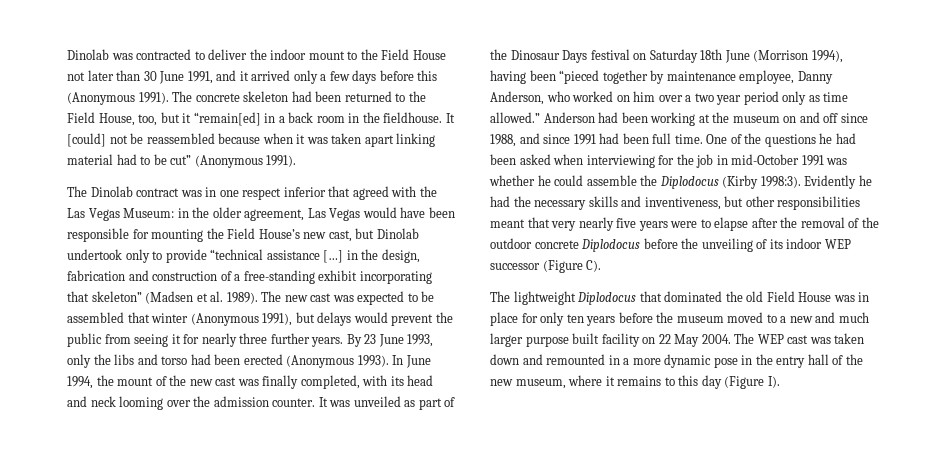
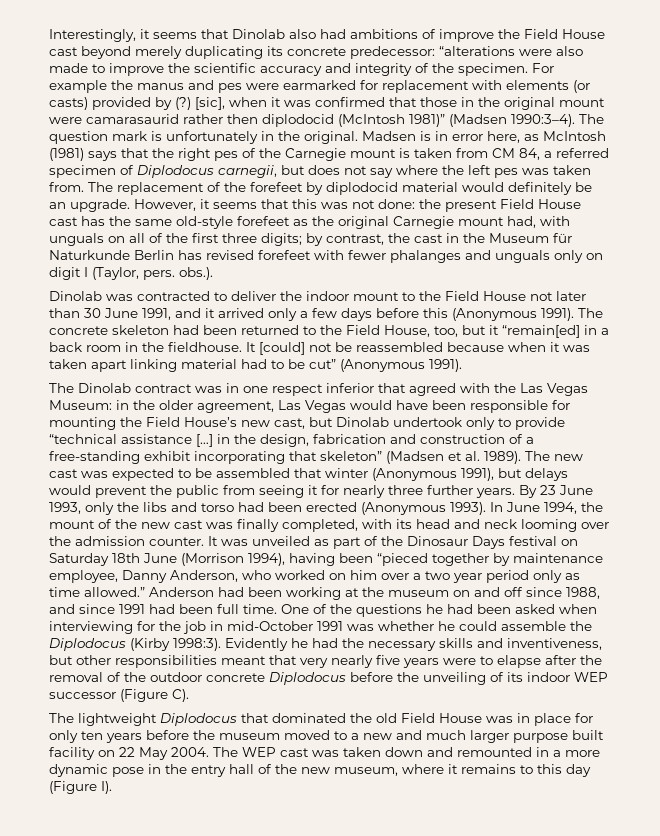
(67, 54) none -> [49,29,605,42] [49,46,583,59] [49,63,554,76] [49,80,590,93] [49,97,605,110] [49,114,604,127] [49,131,606,144] [49,148,609,161] [49,165,591,178] [49,182,592,195] [49,199,581,212] [49,216,570,229] [49,233,572,246] [49,250,603,263] [49,267,213,280] Interestingly, it seems that Dinolab also had ambitions of improve the Field House cast beyond merely duplicating its concrete predecessor: “alterations were also made to improve the scientific accuracy and integrity of the specimen. For example the manus and pes were earmarked for replacement with elements (or casts) provided by (?) [sic], when it was confirmed that those in the original mount were camarasaurid rather then diplodocid (McIntosh 1981)” (Madsen 1990:3–4). The question mark is unfortunately in the original. Madsen is in error here, as McIntosh (1981) says that the right pes of the Carnegie mount is taken from CM 84, a referred specimen of Diplodocus carnegii, but does not say where the left pes was taken from. The replacement of the forefeet by diplodocid material would definitely be an upgrade. However, it seems that this was not done: the present Field House cast has the same old-style forefeet as the original Carnegie mount had, with unguals on all of the first three digits; by contrast, the cast in the Museum für Naturkunde Berlin has revised forefeet with fewer phalanges and unguals only on digit I (Taylor, pers. obs.). //

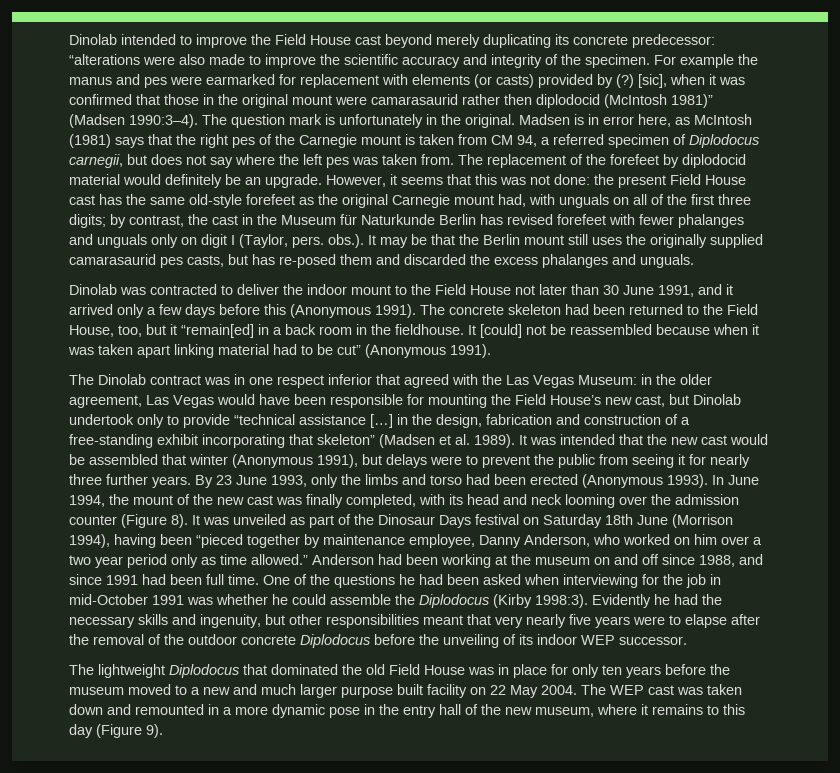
[49,29,436,42] Interestingly, it seems that Dinolab also had ambitions of -> [69,34,192,45] Dinolab intended to
[519,148,540,160] 84, -> [517,135,537,147] 94,
(213, 273) none -> [368,234,763,248] [69,254,694,268] It may be that the Berlin mount still uses the originally supplied camarasaurid pes casts, but has re-posed them and discarded the excess phalanges and unguals.
[525,451,583,461] [49,468,191,481] The new cast was expected to -> [519,434,768,445] It was intended that the new cast would
[49,485,91,495] would -> [430,455,478,465] were to
[143,502,167,512] libs -> [365,474,398,485] limbs
[149,537,204,546] counter. -> [69,514,188,528] counter (Figure 8).
[507,638,602,650] inventiveness, -> [200,614,261,628] ingenuity,
[49,689,189,702] successor (Figure C). -> [619,636,687,645] successor.
[101,781,112,794] I). -> [146,724,163,738] 9).

